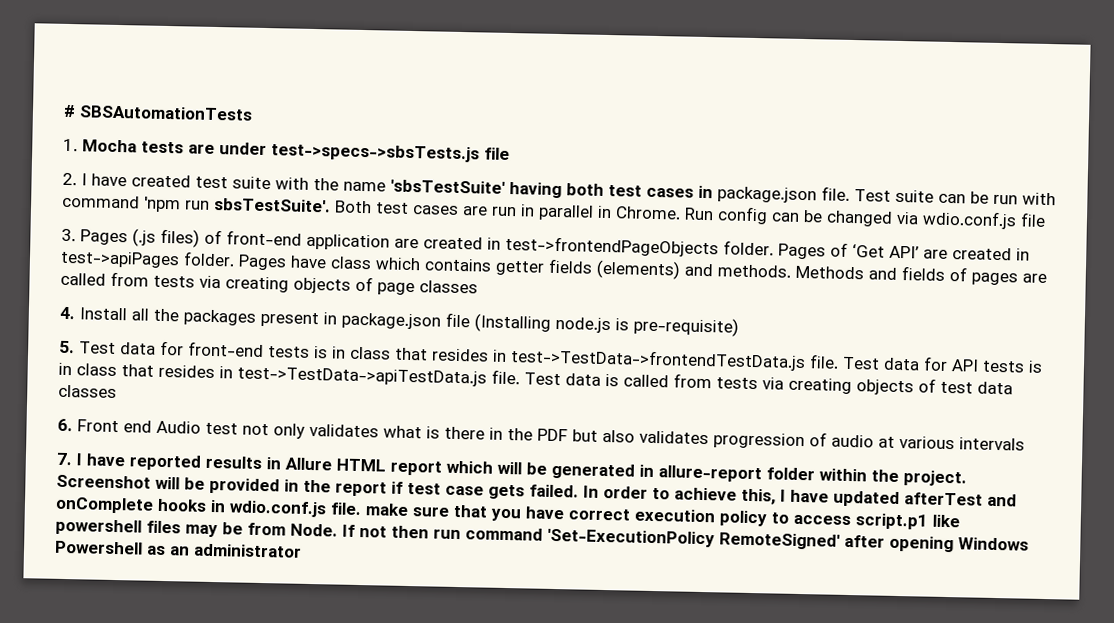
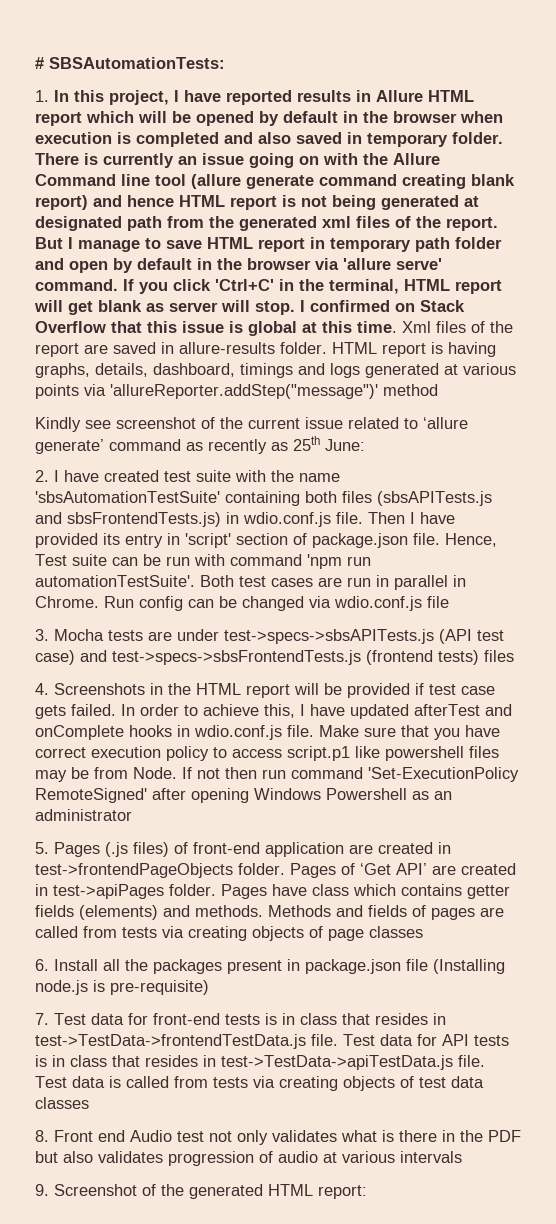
[79,105,253,121] SBSAutomationTests -> [49,57,225,69] SBSAutomationTests:
[82,139,510,163] Mocha tests are under test->specs->sbsTests.js file -> [54,90,474,105] [35,111,503,126] [35,132,503,147] [35,153,440,168] [35,174,515,189] [35,195,479,210] [35,216,498,231] [35,237,502,252] [35,258,442,273] [35,279,502,294] [34,300,465,315] [35,321,513,336] [35,342,496,357] [35,363,516,378] [35,384,438,399] [35,417,468,432] [35,436,365,454] In this project, I have reported results in Allure HTML report which will be opened by default in the browser when execution is completed and also saved in temporary folder. There is currently an issue going on with the Allure Command line tool (allure generate command creating blank report) and hence HTML report is not being generated at designated path from the generated xml files of the report. But I manage to save HTML report in temporary path folder and open by default in the browser via 'allure serve' command. If you click 'Ctrl+C' in the terminal, HTML report will get blank as server will stop. I confirmed on Stack Overflow that this issue is global at this time. Xml files of the report are saved in allure-results folder. HTML report is having graphs, details, dashboard, timings and logs generated at various points via 'allureReporter.addStep("message")' method // Kindly see screenshot of the current issue related to ‘allure generate’ command as recently as 25th June:
[390,179,713,199] 'sbsTestSuite' having both test cases in -> [35,491,492,506] [35,512,455,527] [35,533,307,548] 'sbsAutomationTestSuite' containing both files (sbsAPITests.js and sbsFrontendTests.js) in wdio.conf.js file. Then I have provided its entry in 'script' section of
(850, 193) none -> [445,533,497,547] Hence,
[214,197,331,213] sbsTestSuite'. -> [35,575,195,587] automationTestSuite'.
(76, 235) none -> [54,629,504,644] [35,650,514,665] [35,683,495,698] [35,704,512,719] [35,725,500,740] [35,746,499,761] [35,767,519,782] [35,788,452,803] [35,809,132,821] [35,842,49,854] Mocha tests are under test->specs->sbsAPITests.js (API test case) and test->specs->sbsFrontendTests.js (frontend tests) files // 4. Screenshots in the HTML report will be provided if test case gets failed. In order to achieve this, I have updated afterTest and onComplete hooks in wdio.conf.js file. Make sure that you have correct execution policy to access script.p1 like powershell files may be from Node. If not then run command 'Set-ExecutionPolicy RemoteSigned' after opening Windows Powershell as an administrator // 5.
[59,306,75,320] 4. -> [35,959,49,971] 6.
[59,340,75,354] 5. -> [35,1013,49,1025] 7.
[57,418,73,432] 6. -> [35,1130,49,1142] 8.
[56,452,967,487] [56,474,1017,508] [55,496,960,530] [55,518,1029,553] [54,540,302,558] 7. I have reported results in Allure HTML report which will be generated in allure-report folder within the project. Screenshot will be provided in the report if test case gets failed. In order to achieve this, I have updated afterTest and onComplete hooks in wdio.conf.js file. make sure that you have correct execution policy to access script.p1 like powershell files may be from Node. If not then run command 'Set-ExecutionPolicy RemoteSigned' after opening Windows Powershell as an administrator -> [35,1184,367,1199] 9. Screenshot of the generated HTML report:

